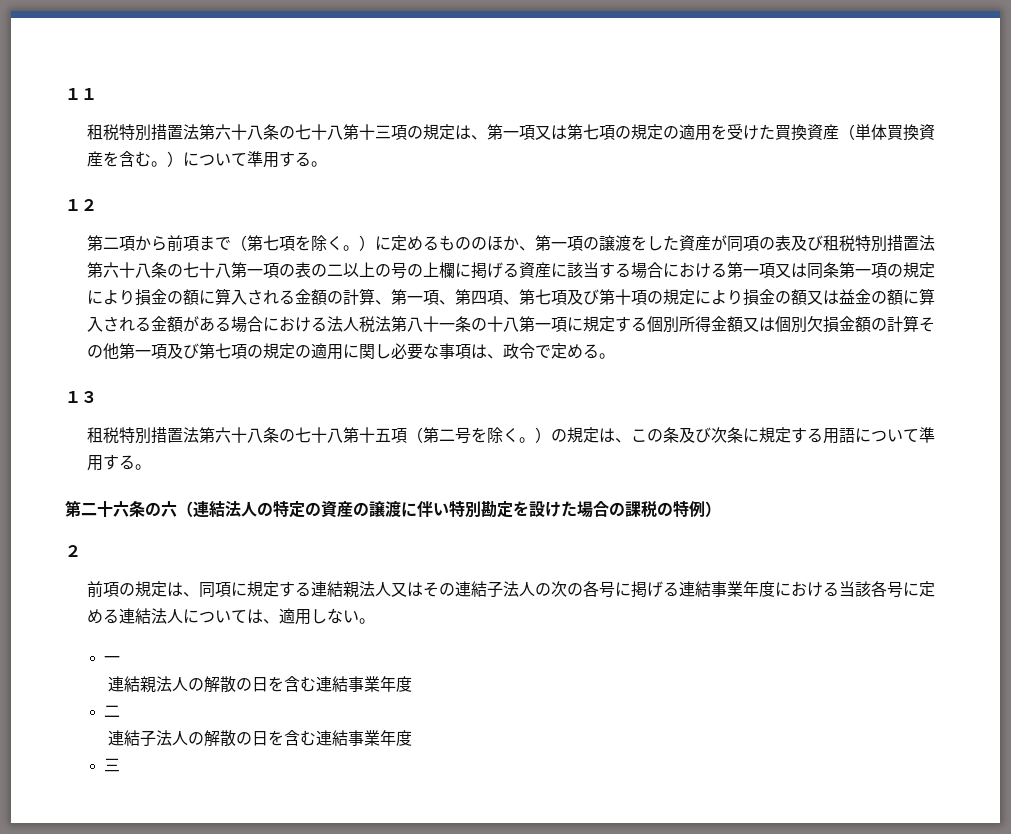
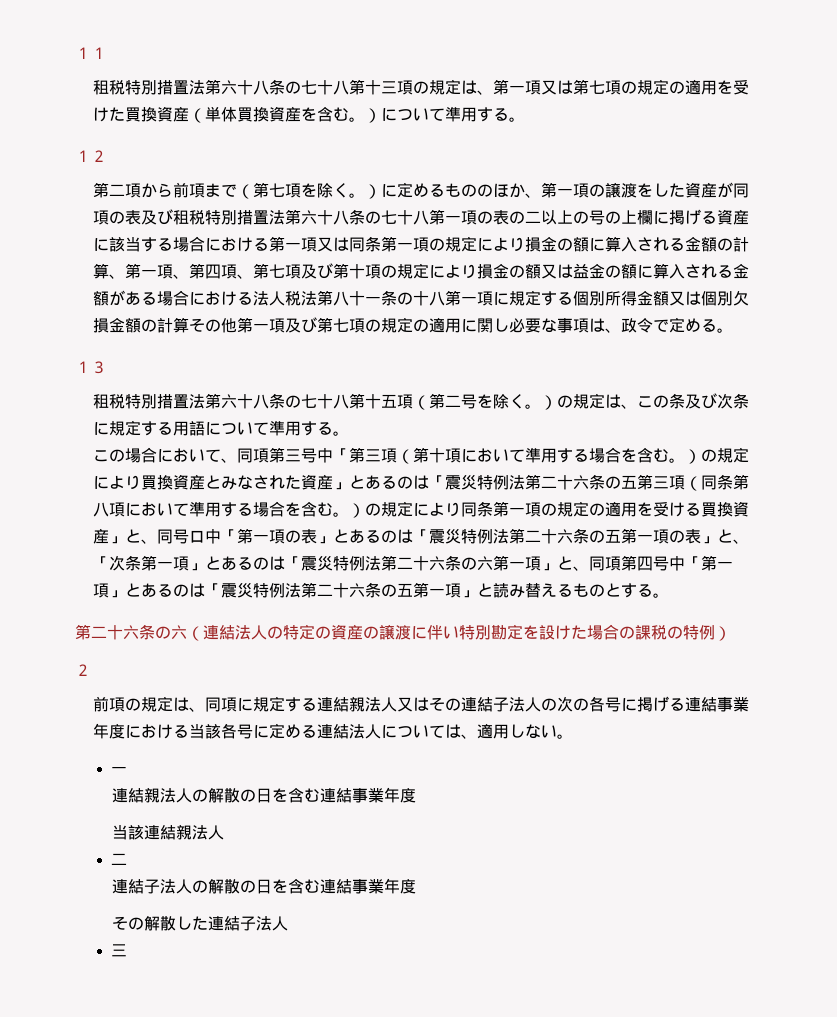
(151, 467) none -> [93,447,750,464] [93,474,750,491] [93,501,750,518] [93,528,750,544] [93,555,734,571] [93,582,670,598] // この場合において、同項第三号中「第三項（第十項において準用する場合を含む。）の規定により買換資産とみなされた資産」とあるのは「震災特例法第二十六条の五第三項（同条第八項において準用する場合を含む。）の規定により同条第一項の規定の適用を受ける買換資産」と、同号ロ中「第一項の表」とあるのは「震災特例法第二十六条の五第一項の表」と、「次条第一項」とあるのは「震災特例法第二十六条の六第一項」と、同項第四号中「第一項」とあるのは「震災特例法第二十六条の五第一項」と読み替えるものとする。
(413, 684) none -> [111,824,224,840] // 当該連結親法人
(413, 738) none -> [111,916,288,931] // その解散した連結子法人

